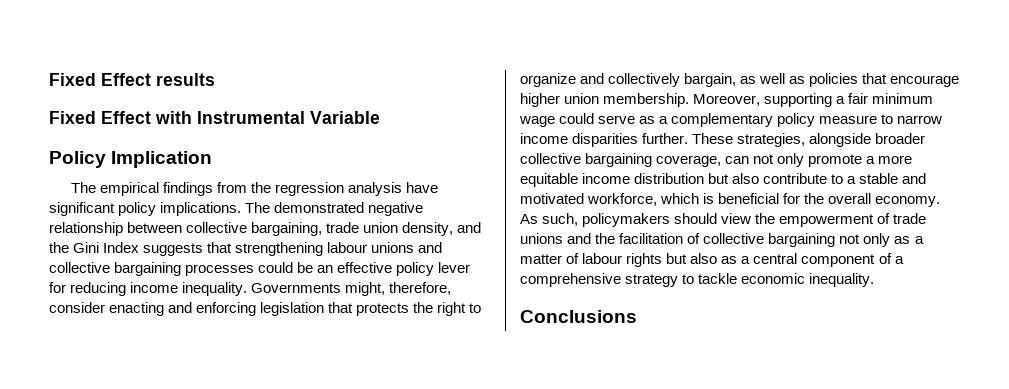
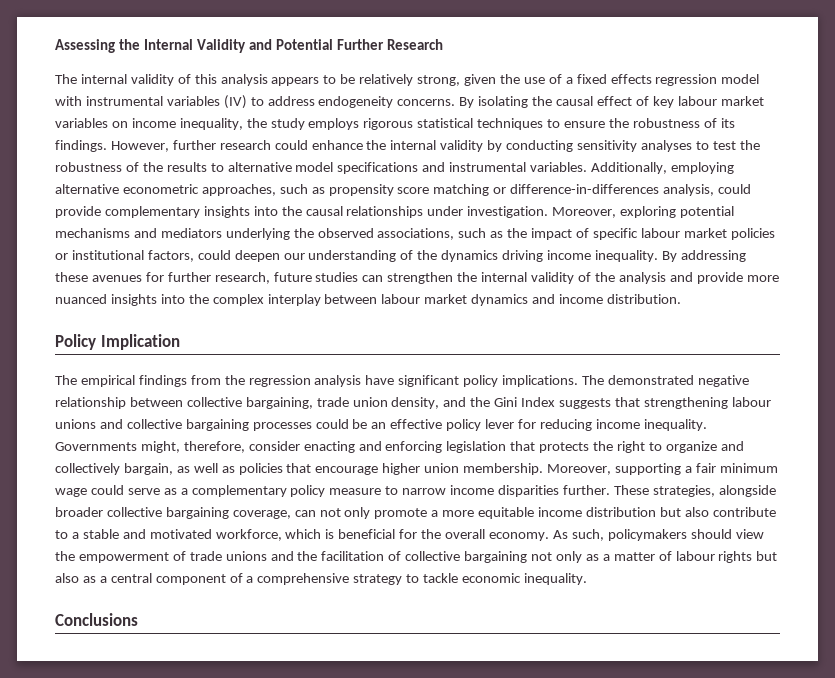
[49,73,215,86] [49,111,380,124] Fixed Effect results // Fixed Effect with Instrumental Variable -> [55,39,444,53] [55,74,760,86] [55,95,764,109] [55,118,735,130] [55,140,760,152] [55,162,734,174] [55,184,752,196] [55,206,735,218] [55,228,775,240] [55,250,746,262] [55,272,779,284] [55,294,681,306] Assessing the Internal Validity and Potential Further Research // The internal validity of this analysis appears to be relatively strong, given the use of a fixed effects regression model with instrumental variables (IV) to address endogeneity concerns. By isolating the causal effect of key labour market variables on income inequality, the study employs rigorous statistical techniques to ensure the robustness of its findings. However, further research could enhance the internal validity by conducting sensitivity analyses to test the robustness of the results to alternative model specifications and instrumental variables. Additionally, employing alternative econometric approaches, such as propensity score matching or difference-in-differences analysis, could provide complementary insights into the causal relationships under investigation. Moreover, exploring potential mechanisms and mediators underlying the observed associations, such as the impact of specific labour market policies or institutional factors, could deepen our understanding of the dynamics driving income inequality. By addressing these avenues for further research, future studies can strengthen the internal validity of the analysis and provide more nuanced insights into the complex interplay between labour market dynamics and income distribution.

